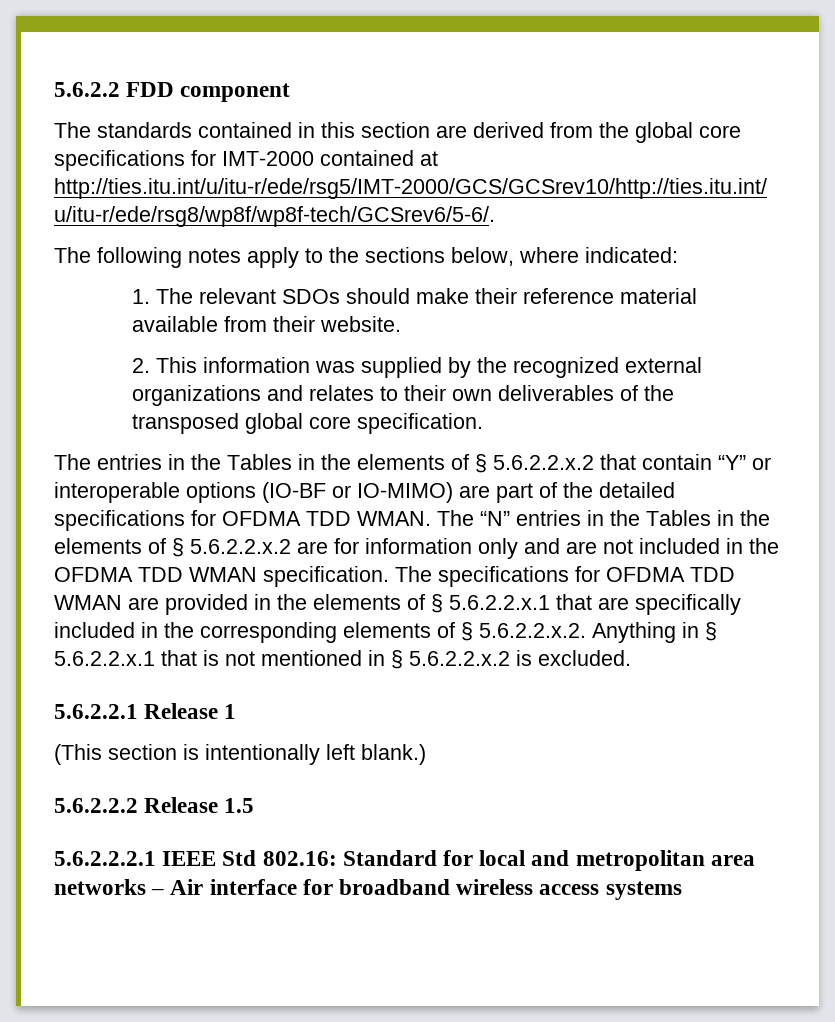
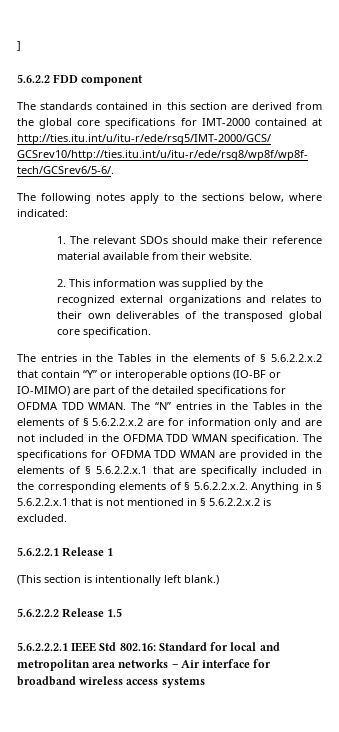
(54, 89) none -> [17,41,21,51] ] //

